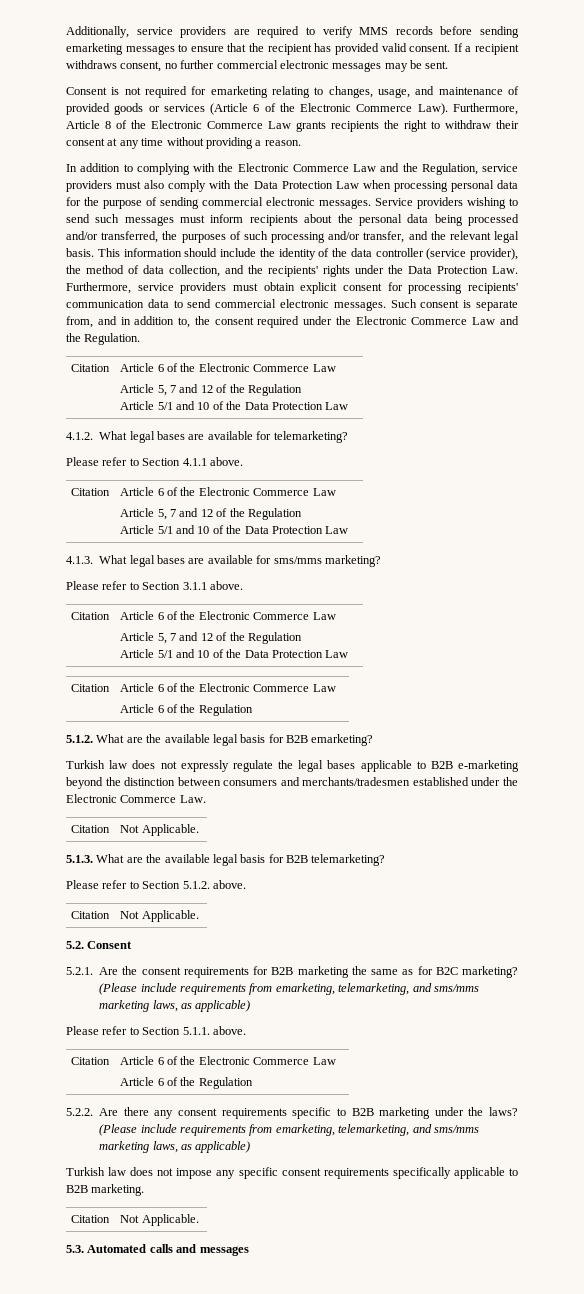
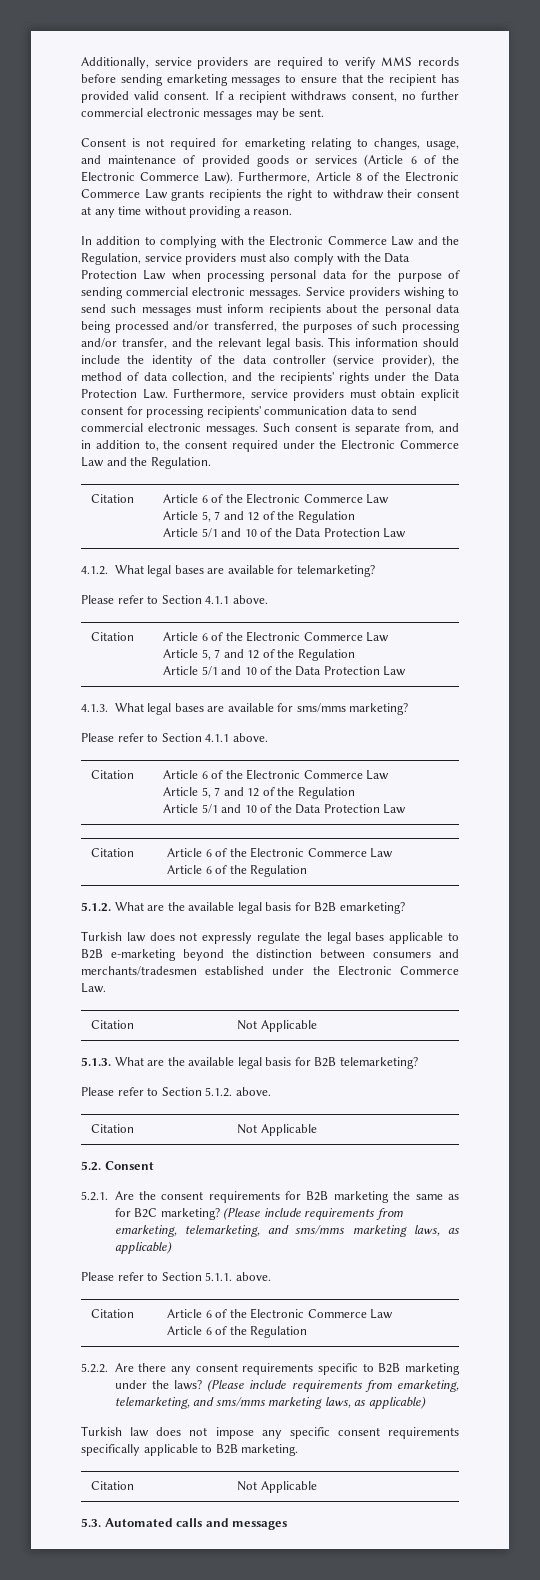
[182,582,207,590] 3.1.1 -> [205,734,230,742] 4.1.1
[141,824,199,836] Applicable. -> [260,1020,317,1032] Applicable
[141,910,199,922] Applicable. -> [260,1124,317,1136] Applicable
[141,1214,199,1226] Applicable. -> [260,1481,317,1493] Applicable

